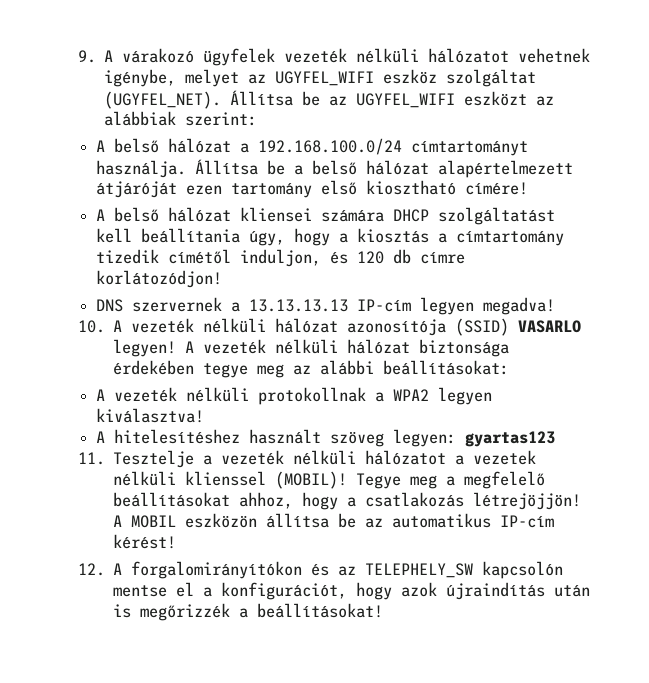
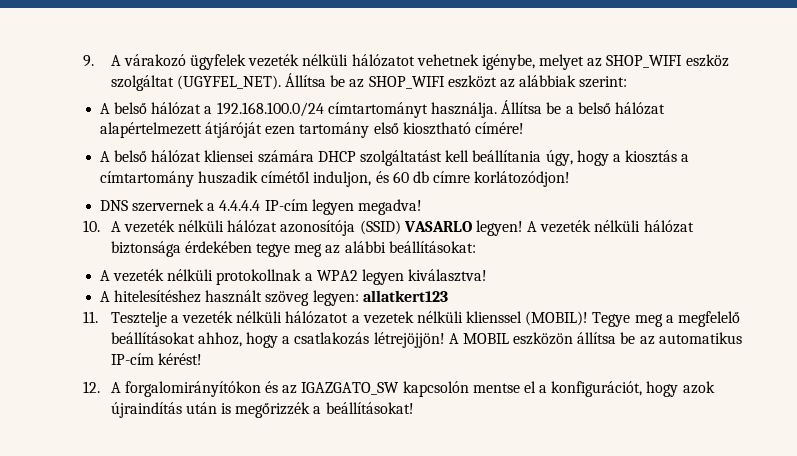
[274,71,374,86] UGYFEL_WIFI -> [606,55,683,68] SHOP_WIFI
[355,93,455,108] UGYFEL_WIFI -> [368,76,445,89] SHOP_WIFI
[95,249,159,264] tizedik -> [198,171,259,184] huszadik
[356,251,384,264] 120 -> [392,171,409,183] 60
[248,299,348,312] 13.13.13.13 -> [219,200,261,211] 4.4.4.4
[464,431,555,447] gyartas123 -> [362,290,448,302] allatkert123
[364,563,473,578] TELEPHELY_SW -> [301,382,400,395] IGAZGATO_SW

